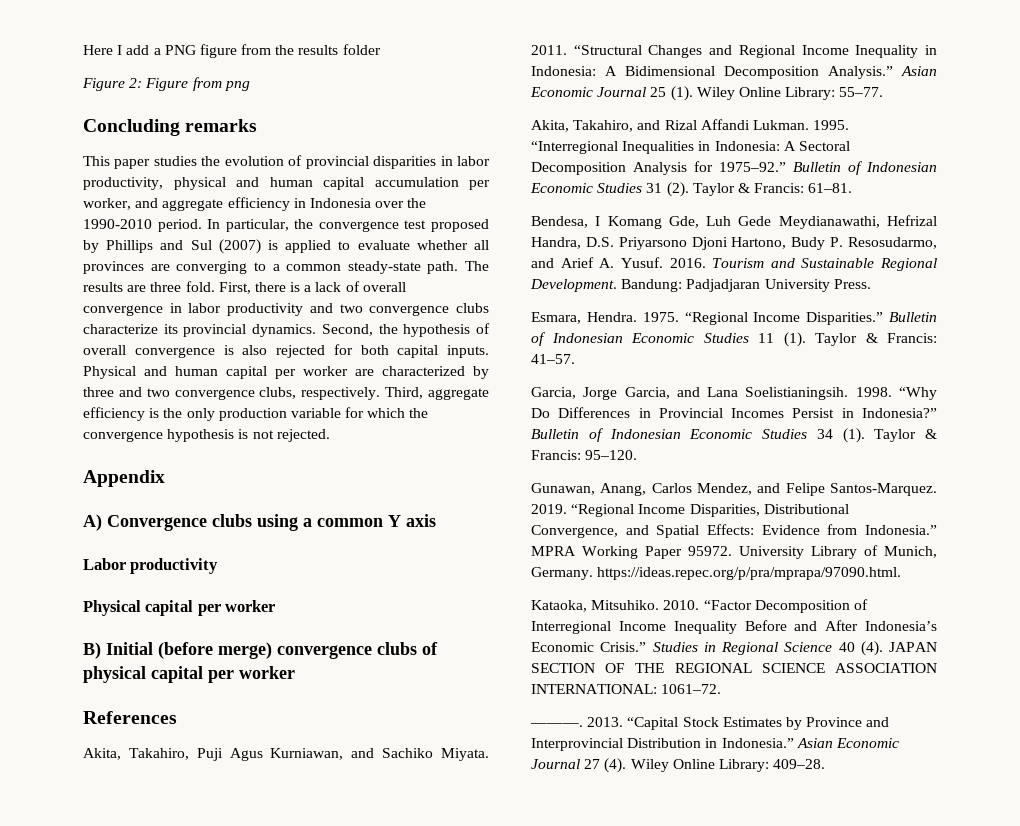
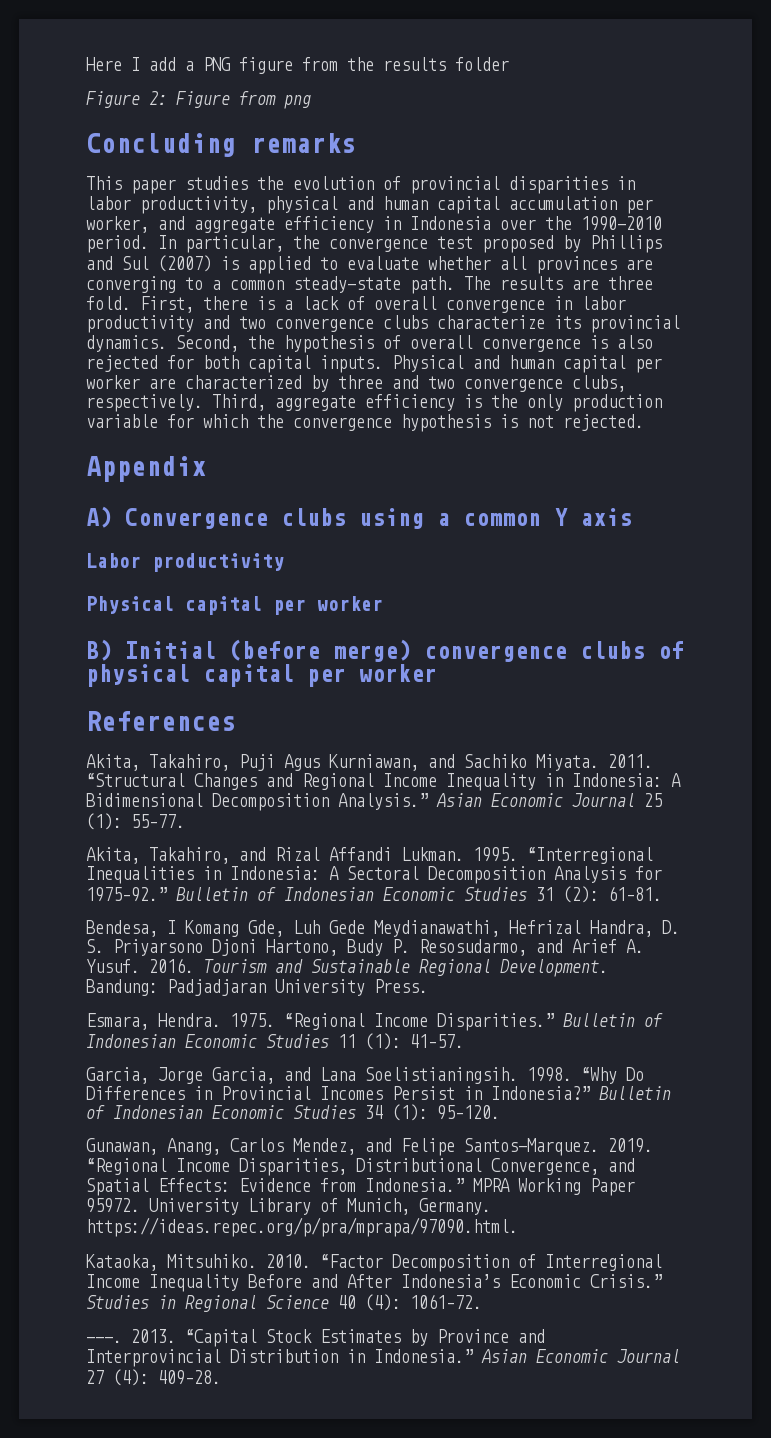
[670,86,836,101] (1). Wiley Online Library: -> [86,813,122,830] (1):
[666,182,805,197] (2). Taylor & Francis: -> [563,886,599,903] (2):
[585,237,614,247] D.S. -> [662,920,680,934] [86,939,104,953] D. S.
[783,332,937,347] (1). Taylor & Francis: -> [365,1033,401,1050] (1):
[842,428,937,443] [531,450,581,460] (1). Taylor & Francis: -> [392,1104,428,1121] (1):
[860,641,937,656] [531,663,937,673] [531,684,657,694] (4). JAPAN SECTION OF THE REGIONAL SCIENCE ASSOCIATION INTERNATIONAL: -> [365,1294,401,1311] (4):
[604,758,769,773] (4). Wiley Online Library: -> [113,1369,149,1386] (4):

